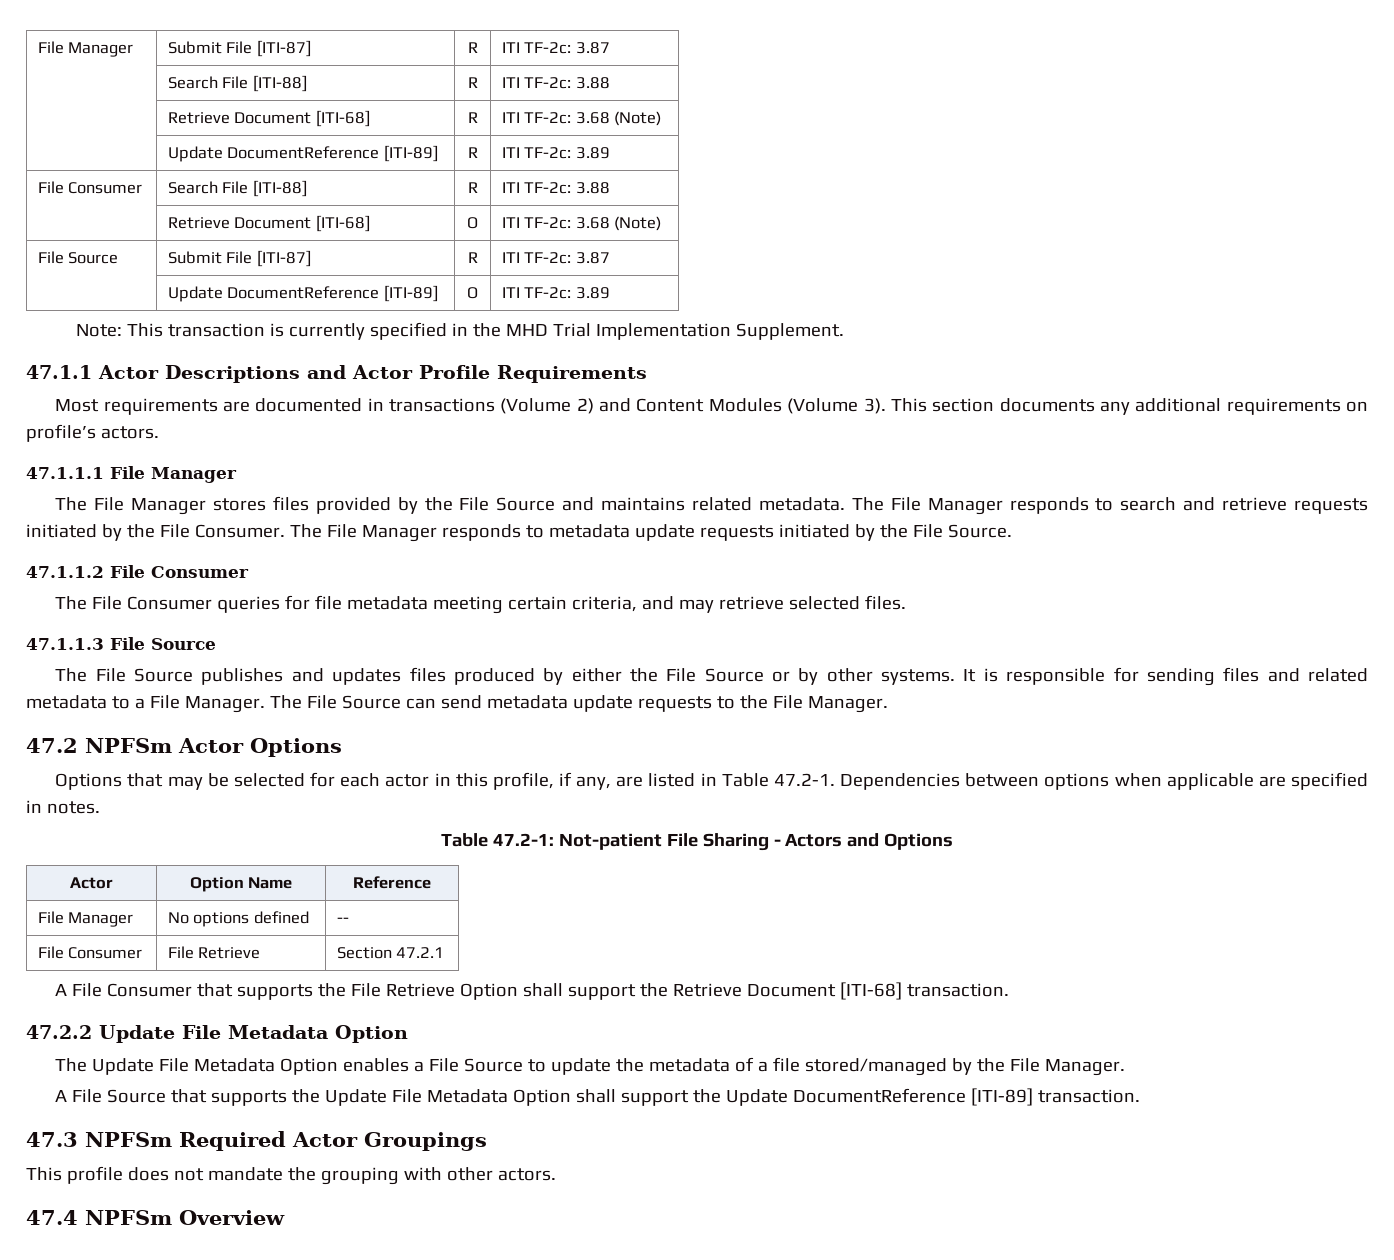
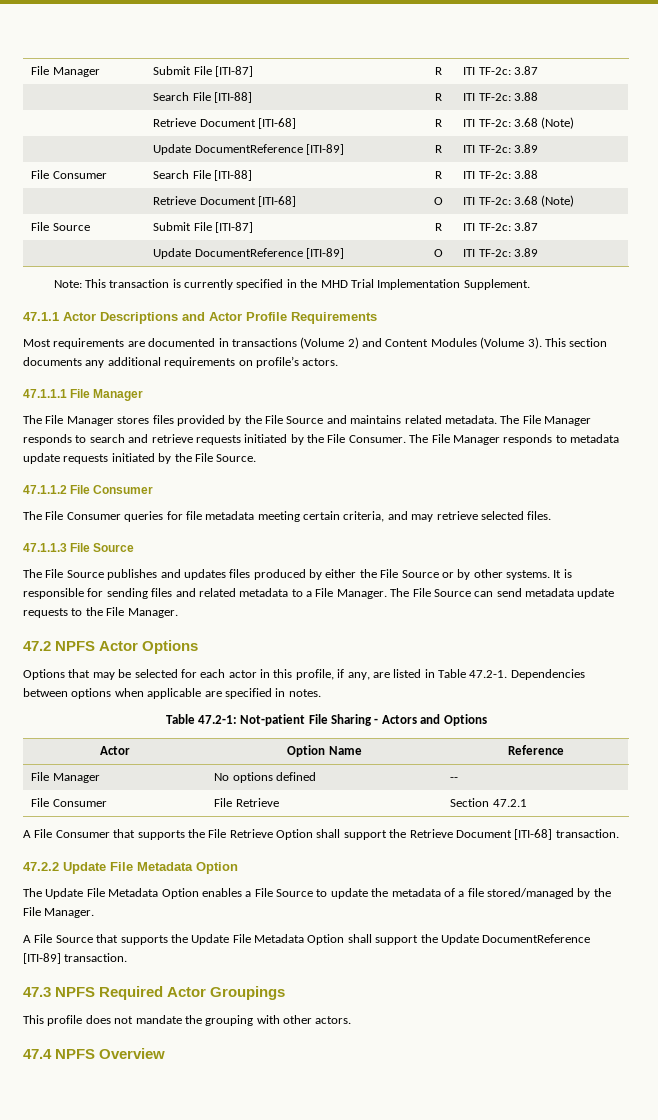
[85,738,172,753] NPFSm -> [55,641,96,651] NPFS
[85,1132,172,1147] NPFSm -> [55,987,96,997] NPFS
[85,1210,172,1225] NPFSm -> [55,1049,96,1059] NPFS

